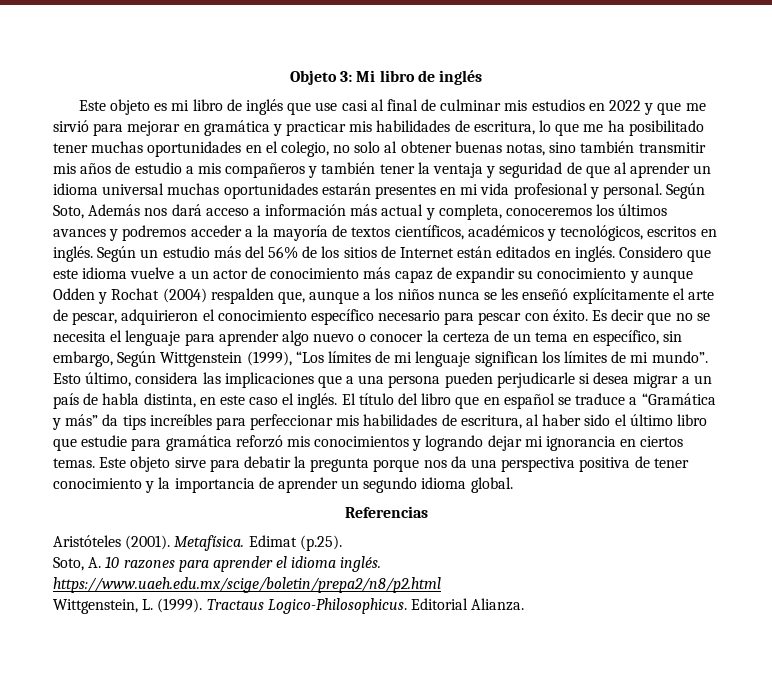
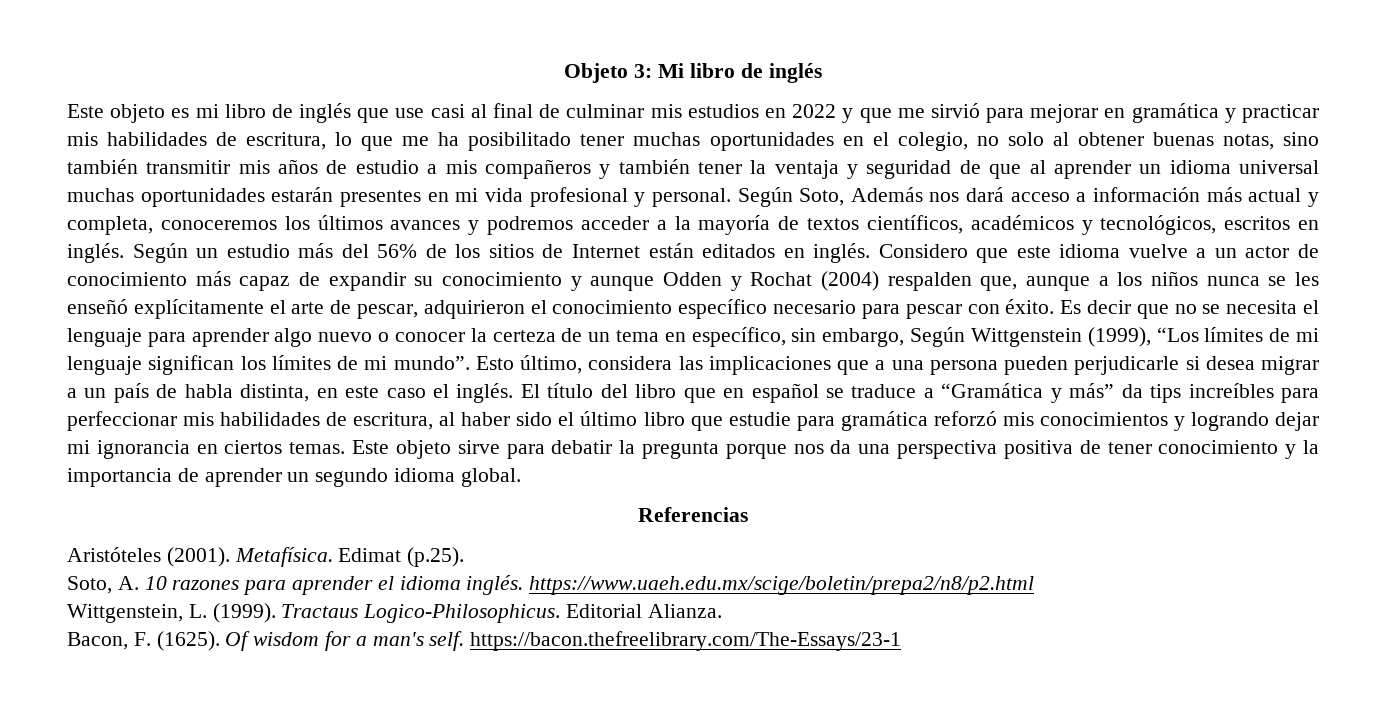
(525, 604) none -> [67,631,902,651] // Bacon, F. (1625). Of wisdom for a man's self. https://bacon.thefreelibrary.com/The-Essays/23-1

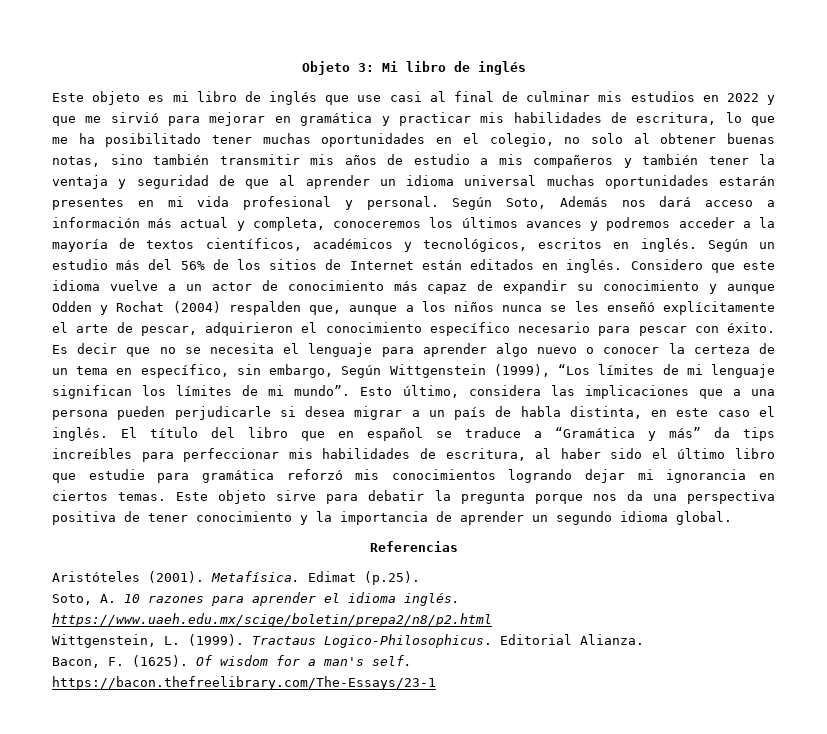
[1173,416,1185,431] y -> (496, 474) none

